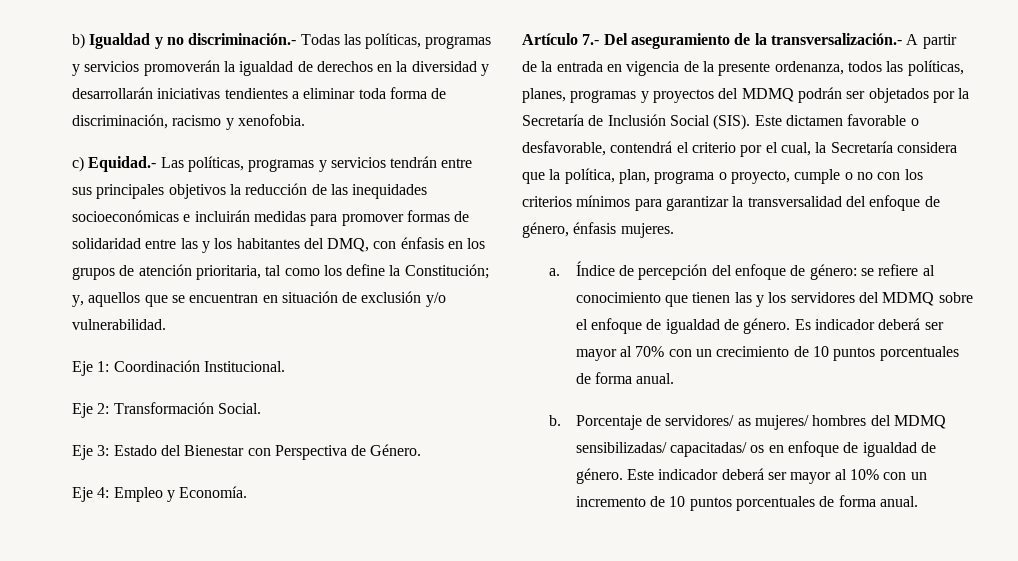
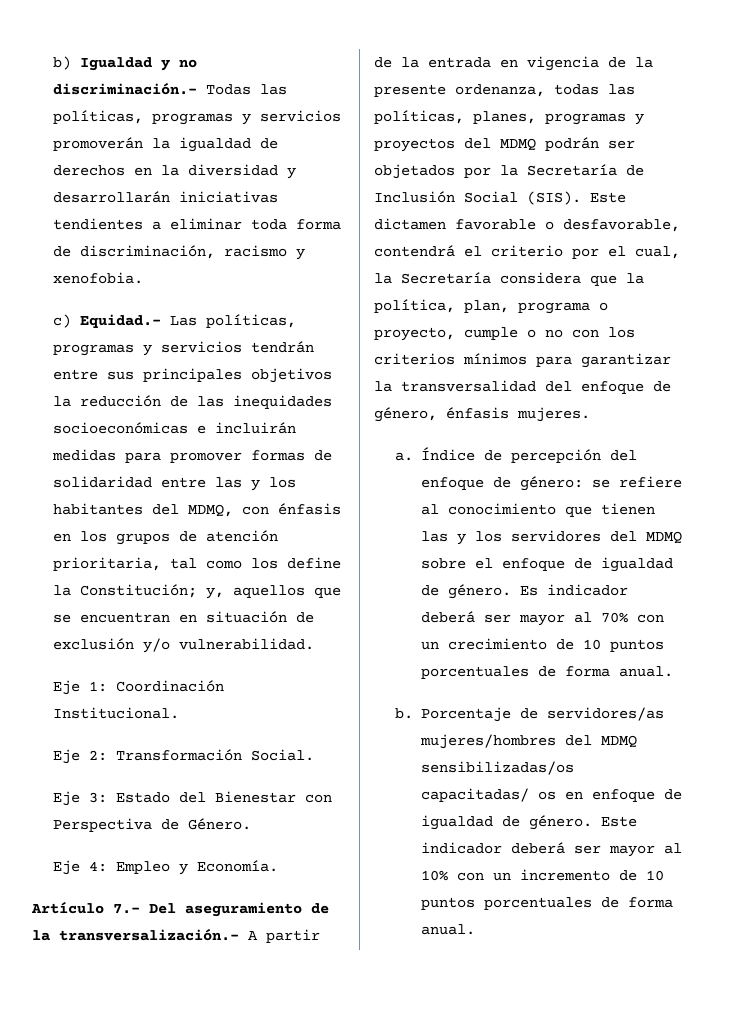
[327,238,370,252] DMQ, -> [187,504,233,517] MDMQ,
[847,61,882,72] todos -> [554,84,599,95] todas
[665,415,947,430] [575,442,667,453] servidores/ as mujeres/ hombres del MDMQ sensibilizadas/ -> [546,707,664,721] [419,734,637,749] [420,761,574,775] servidores/as mujeres/hombres del MDMQ sensibilizadas/os

